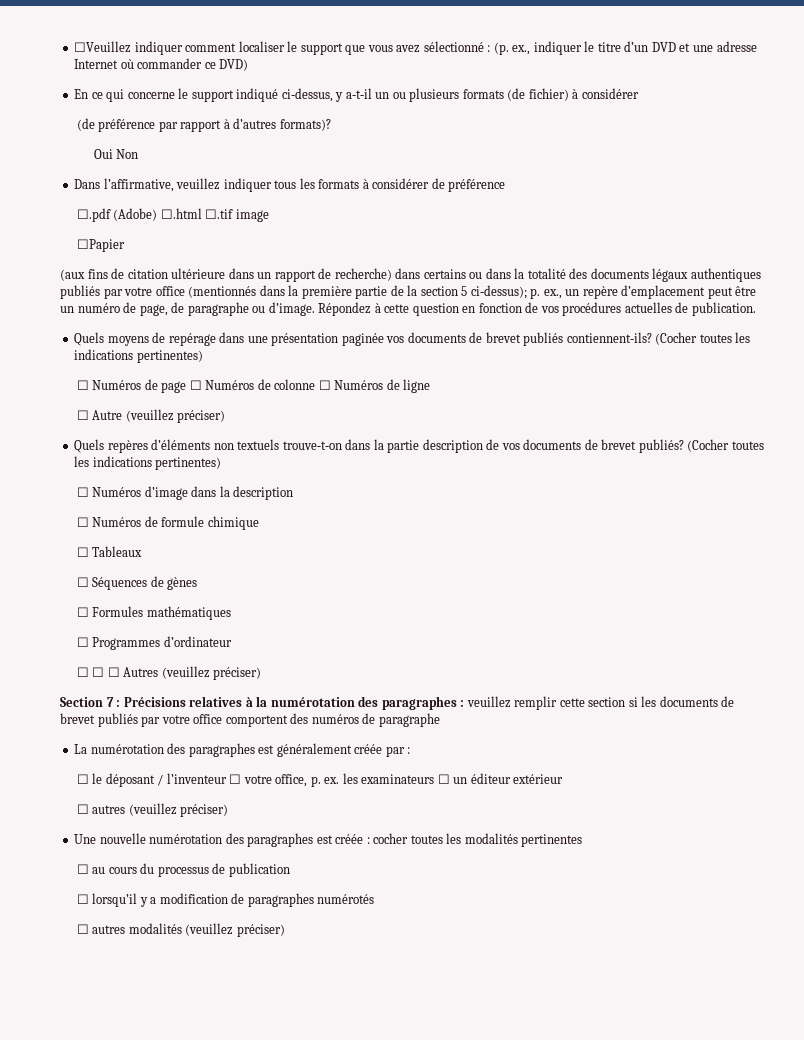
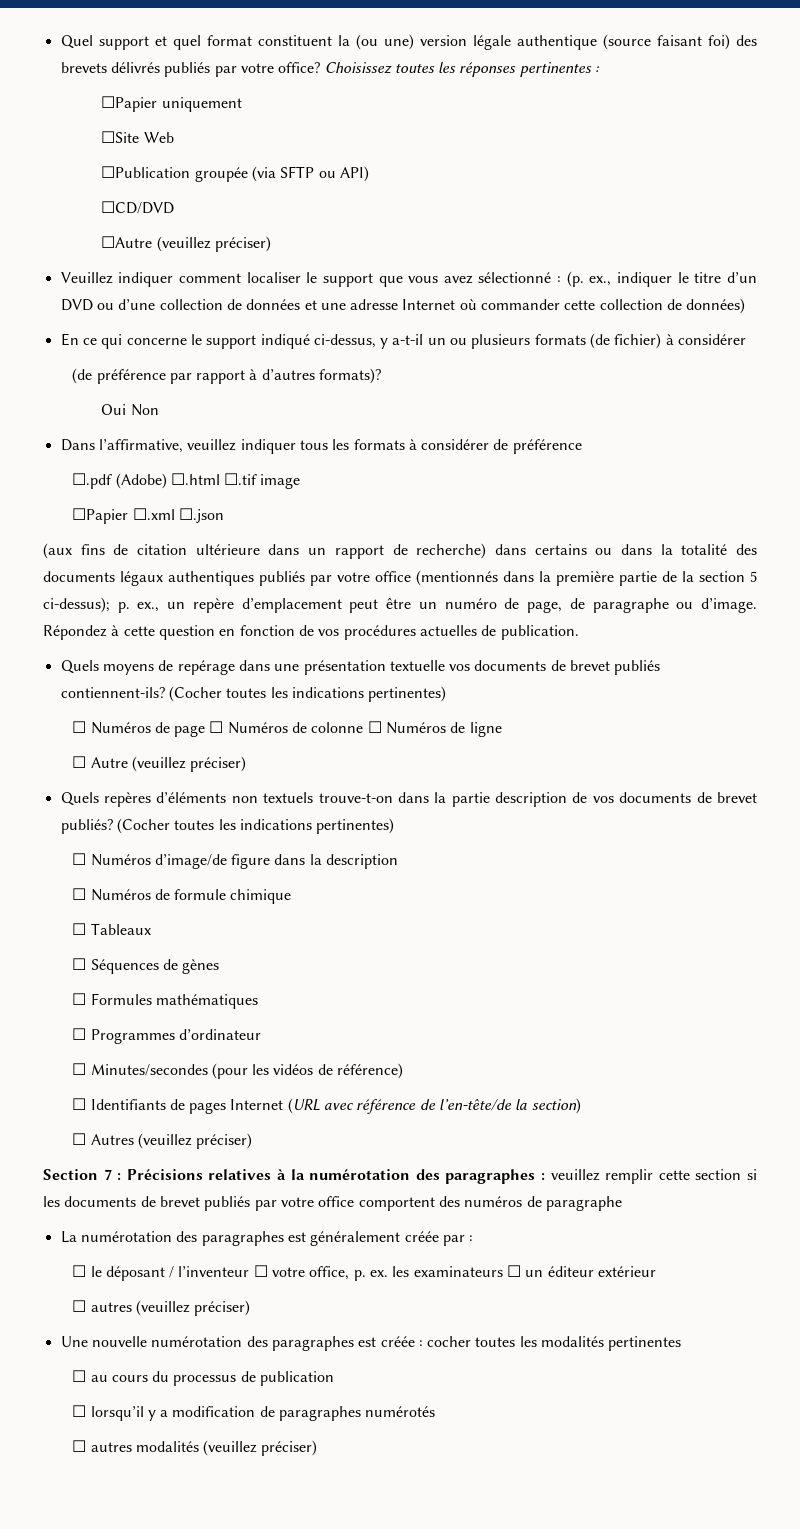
[74,41,132,53] ☐Veuillez -> [60,34,757,50] [60,62,600,77] [101,96,242,112] [101,131,174,143] [101,166,370,182] [101,201,175,214] [101,236,272,252] [60,272,113,284] Quel support et quel format constituent la (ou une) version légale authentique (source faisant foi) des brevets délivrés publiés par votre office? Choisissez toutes les réponses pertinentes : // ☐Papier uniquement // ☐Site Web // ☐Publication groupée (via SFTP ou API) // ☐CD/DVD // ☐Autre (veuillez préciser) // Veuillez
(676, 47) none -> [96,299,301,310] ou d’une collection de données
[204,59,249,71] ce DVD) -> [564,298,746,314] cette collection de données)
(125, 245) none -> [132,508,224,523] ☐.xml ☐.json
[341,333,384,346] paginée -> [389,660,445,671] textuelle
[144,486,188,500] d’image -> [154,854,271,869] d’image/de figure
[92,667,105,677] ☐ -> [90,1063,404,1079] [72,1098,581,1114] Minutes/secondes (pour les vidéos de référence) // ☐ Identifiants de pages Internet (URL avec référence de l’en-tête/de la section) //

